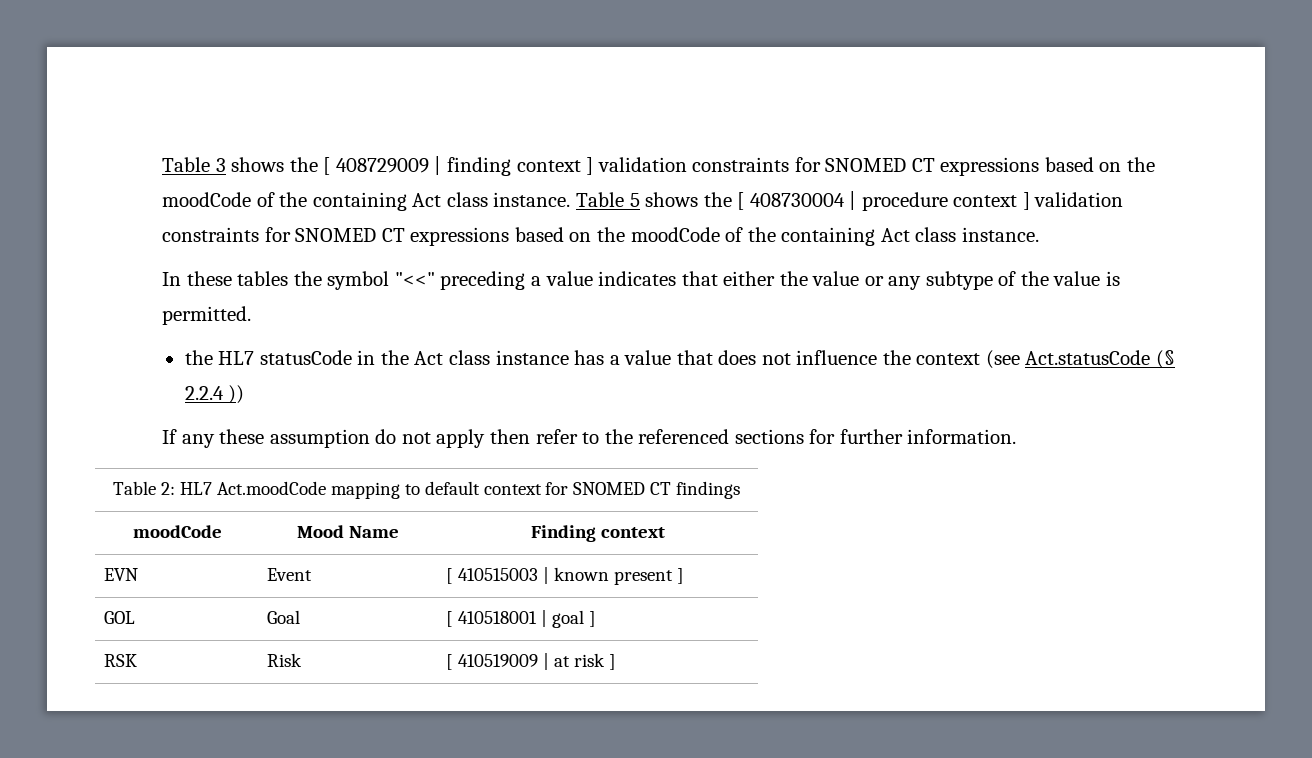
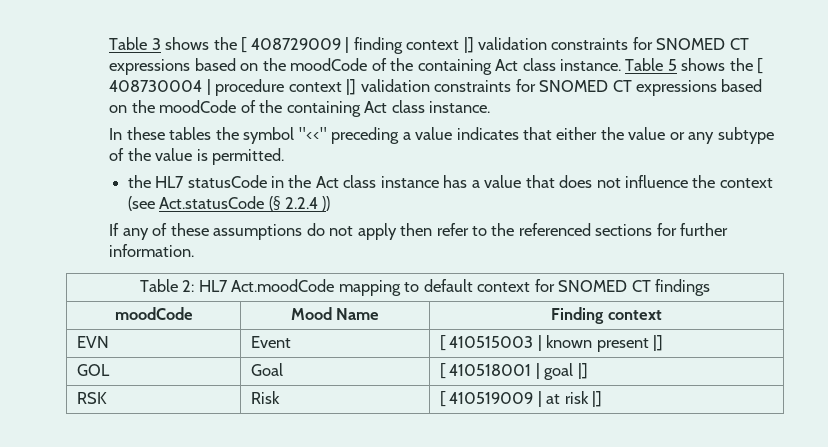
[586,157,594,175] ] -> [463,37,474,53] |]
[1022,192,1030,210] ] -> [346,79,357,95] |]
[219,429,370,448] these assumption -> [152,223,303,240] of these assumptions
[676,568,684,584] ] -> [653,335,664,351] |]
[588,611,596,627] ] -> [577,363,588,379] |]
[608,654,616,670] ] -> [592,391,603,407] |]

